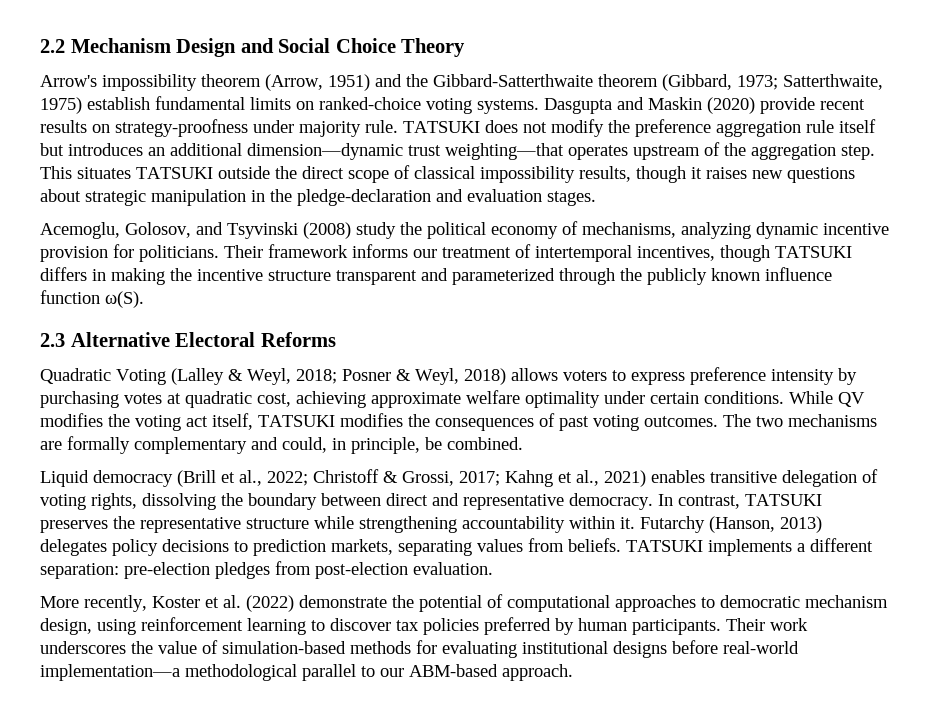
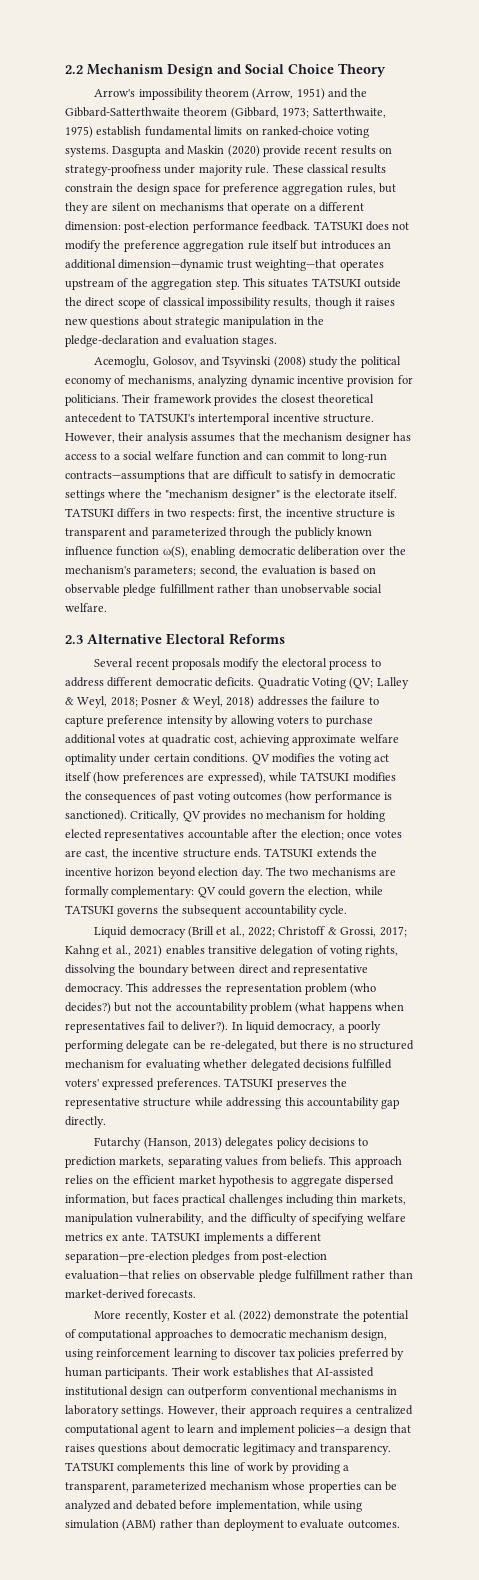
(398, 126) none -> [272,164,387,174] [65,183,396,195] [65,202,365,214] [65,221,311,233] These classical results constrain the design space for preference aggregation rules, but they are silent on mechanisms that operate on a different dimension: post-election performance feedback.
[352,244,852,262] [40,267,331,285] informs our treatment of intertemporal incentives, though TATSUKI differs in making the incentive structure -> [214,394,375,406] [65,413,374,425] [65,432,411,444] [65,451,387,463] [65,470,395,482] [65,489,397,501] [65,508,396,520] provides the closest theoretical antecedent to TATSUKI's intertemporal incentive structure. However, their analysis assumes that the mechanism designer has access to a social welfare function and can commit to long-run contracts—assumptions that are difficult to satisfy in democratic settings where the "mechanism designer" is the electorate itself. TATSUKI differs in two respects: first, the incentive structure is
[105,291,144,308] [40,332,336,347] [40,368,224,385] ω(S). // 2.3 Alternative Electoral Reforms // Quadratic Voting (Lalley -> [162,546,406,558] [65,565,376,577] [65,584,383,596] [65,603,107,612] [65,633,285,645] [94,658,381,670] [65,677,409,689] ω(S), enabling democratic deliberation over the mechanism's parameters; second, the evaluation is based on observable pledge fulfillment rather than unobservable social welfare. // 2.3 Alternative Electoral Reforms // Several recent proposals modify the electoral process to address different democratic deficits. Quadratic Voting (QV; Lalley
[511,367,857,385] [40,391,119,408] allows voters to express preference intensity by purchasing -> [257,696,379,706] [65,715,373,727] [65,734,116,744] addresses the failure to capture preference intensity by allowing voters to purchase additional
[789,391,833,404] While -> (249, 758) none
[212,413,253,430] itself, -> [65,772,297,784] itself (how preferences are expressed), while
[644,416,718,427] outcomes. -> [232,791,392,803] [65,810,385,822] [65,829,402,841] [65,848,377,859] [65,867,263,879] outcomes (how performance is sanctioned). Critically, QV provides no mechanism for holding elected representatives accountable after the election; once votes are cast, the incentive structure ends. TATSUKI extends the incentive horizon beyond election day.
[134,437,523,454] complementary and could, in principle, be combined. -> [111,886,383,898] [65,905,347,917] complementary: QV could govern the election, while TATSUKI governs the subsequent accountability cycle.
[658,494,740,509] In contrast, -> [126,983,377,995] [65,1002,404,1014] [65,1021,381,1033] [65,1040,415,1052] [65,1059,393,1071] [65,1078,221,1090] This addresses the representation problem (who decides?) but not the accountability problem (what happens when representatives fail to deliver?). In liquid democracy, a poorly performing delegate can be re-delegated, but there is no structured mechanism for evaluating whether delegated decisions fulfilled voters' expressed preferences.
[359,516,635,533] strengthening accountability within it. -> [226,1097,400,1109] [65,1116,106,1128] addressing this accountability gap directly. //
(621, 545) none -> [329,1156,402,1168] [65,1175,394,1187] [65,1194,406,1206] [65,1213,406,1225] [65,1233,148,1241] This approach relies on the efficient market hypothesis to aggregate dispersed information, but faces practical challenges including thin markets, manipulation vulnerability, and the difficulty of specifying welfare metrics ex ante.
[40,562,210,579] separation: pre-election -> [65,1251,189,1263] separation—pre-election
[413,562,493,575] evaluation. -> [65,1270,413,1282] [65,1289,197,1299] evaluation—that relies on observable pledge fulfillment rather than market-derived forecasts.
[40,640,799,658] [40,664,573,681] underscores the value of simulation-based methods for evaluating institutional designs before real-world implementation—a methodological parallel to our ABM-based approach. -> [232,1367,375,1377] [65,1386,398,1398] [65,1405,413,1417] [65,1424,411,1436] [65,1443,392,1455] [65,1462,349,1474] [65,1481,398,1493] [65,1500,363,1512] [65,1519,400,1531] establishes that AI-assisted institutional design can outperform conventional mechanisms in laboratory settings. However, their approach requires a centralized computational agent to learn and implement policies—a design that raises questions about democratic legitimacy and transparency. TATSUKI complements this line of work by providing a transparent, parameterized mechanism whose properties can be analyzed and debated before implementation, while using simulation (ABM) rather than deployment to evaluate outcomes.

